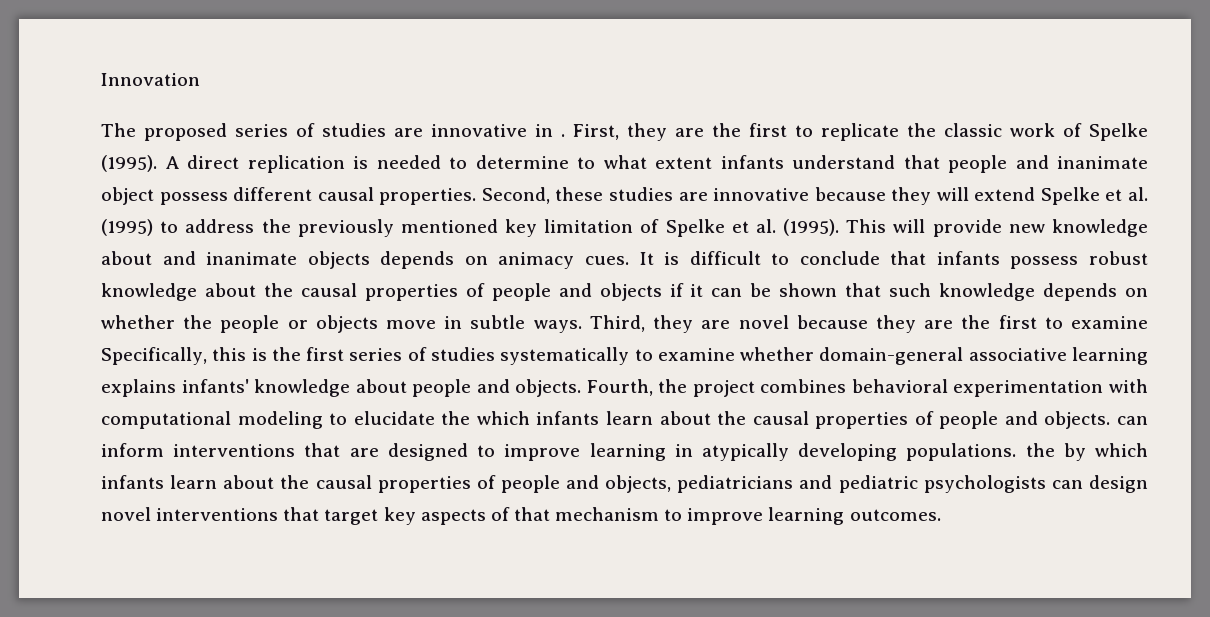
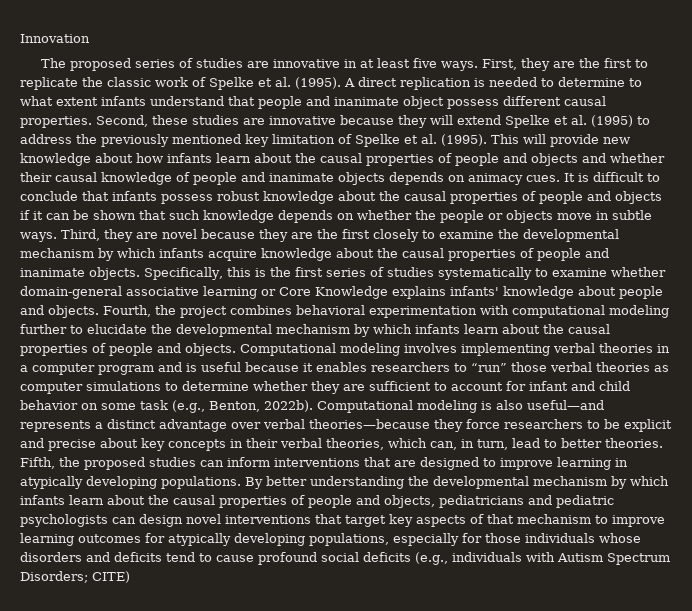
[561,134,565,137] . -> [360,58,479,71] at least five ways.
(1148, 132) none -> [258,77,291,87] et al.
(152, 258) none -> [136,153,665,166] [20,172,237,185] how infants learn about the causal properties of people and objects and whether their causal knowledge of people
[1044,316,1148,329] to examine -> [373,229,619,242] [20,248,609,261] [20,267,140,280] closely to examine the developmental mechanism by which infants acquire knowledge about the causal properties of people and inanimate objects.
(1149, 356) none -> [261,286,388,299] or Core Knowledge
(323, 420) none -> [20,324,67,334] further
(471, 418) none -> [176,324,370,337] developmental mechanism by
(1111, 420) none -> [240,343,670,356] [20,362,669,375] [20,381,630,394] [20,400,604,413] [20,419,672,432] [20,438,663,451] [20,457,196,470] Computational modeling involves implementing verbal theories in a computer program and is useful because it enables researchers to “run” those verbal theories as computer simulations to determine whether they are sufficient to account for infant and child behavior on some task (e.g., Benton, 2022b). Computational modeling is also useful—and represents a distinct advantage over verbal theories—because they force researchers to be explicit and precise about key concepts in their verbal theories, which can, in turn, lead to better theories. Fifth, the proposed studies
[1025,443,1055,457] the -> [245,476,607,489] By better understanding the developmental mechanism
[849,509,941,521] outcomes. -> [78,533,641,546] [20,552,670,565] [20,571,130,583] outcomes for atypically developing populations, especially for those individuals whose disorders and deficits tend to cause profound social deficits (e.g., individuals with Autism Spectrum Disorders; CITE)

